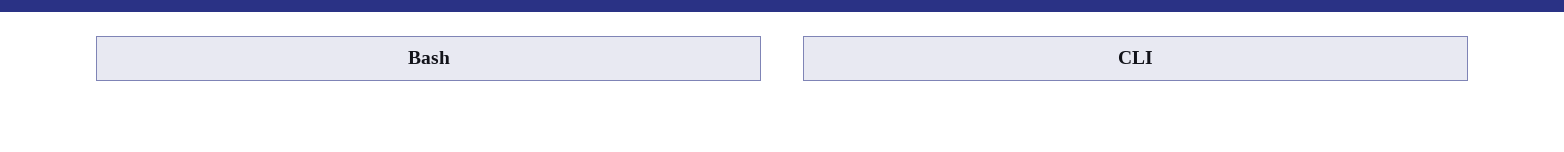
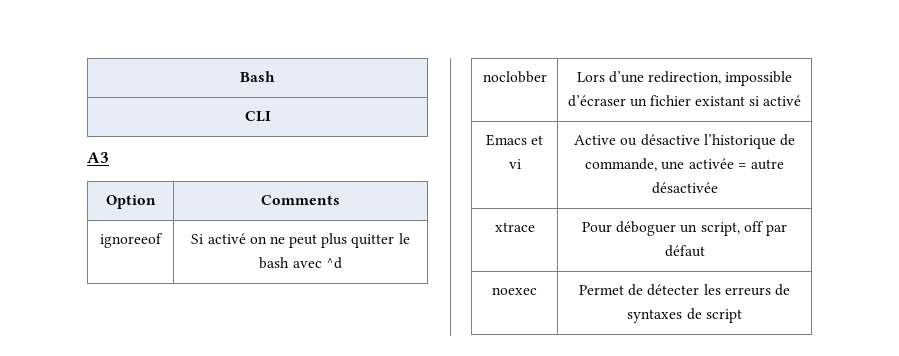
(1153, 57) none -> [87,152,109,163] [105,195,156,209] [261,195,340,205] [100,233,163,248] [191,233,410,248] [259,257,342,269] [482,71,547,83] [576,71,793,86] [567,95,802,107] [485,134,544,146] [508,159,521,169] [574,134,795,149] [585,158,784,171] [651,182,718,194] [494,222,535,232] [582,221,787,236] [664,245,705,257] [492,287,537,295] [579,284,790,296] [627,308,742,323] // A3 // Option | Comments // ignoreeof | Si activé on ne peut plus quitter le bash avec ^d // noclobber | Lors d’une redirection, impossible d’écraser un fichier existant si activé // Emacs et vi | Active ou désactive l’historique de commande, une activée = autre désactivée // xtrace | Pour déboguer un script, off par défaut // noexec | Permet de détecter les erreurs de syntaxes de script

